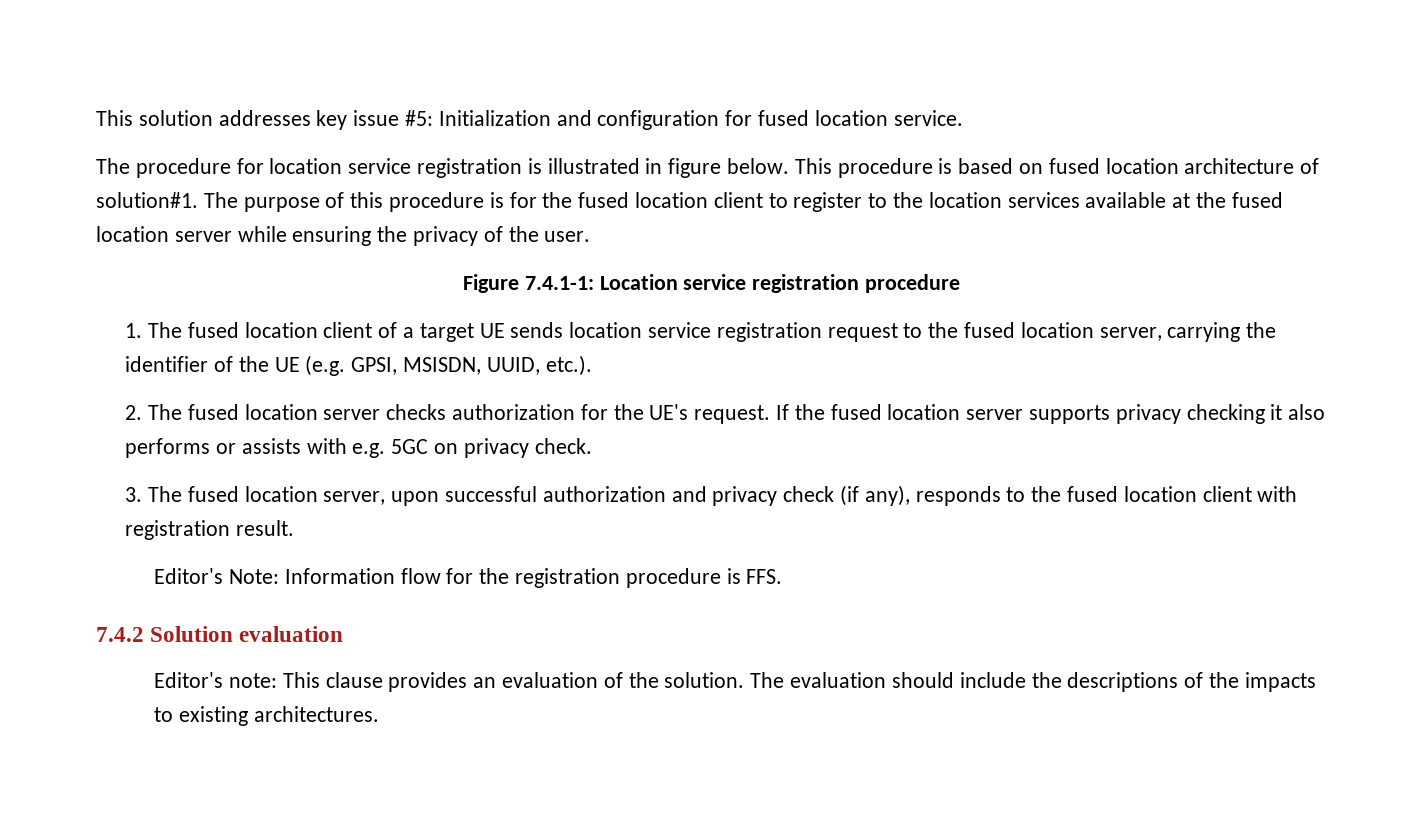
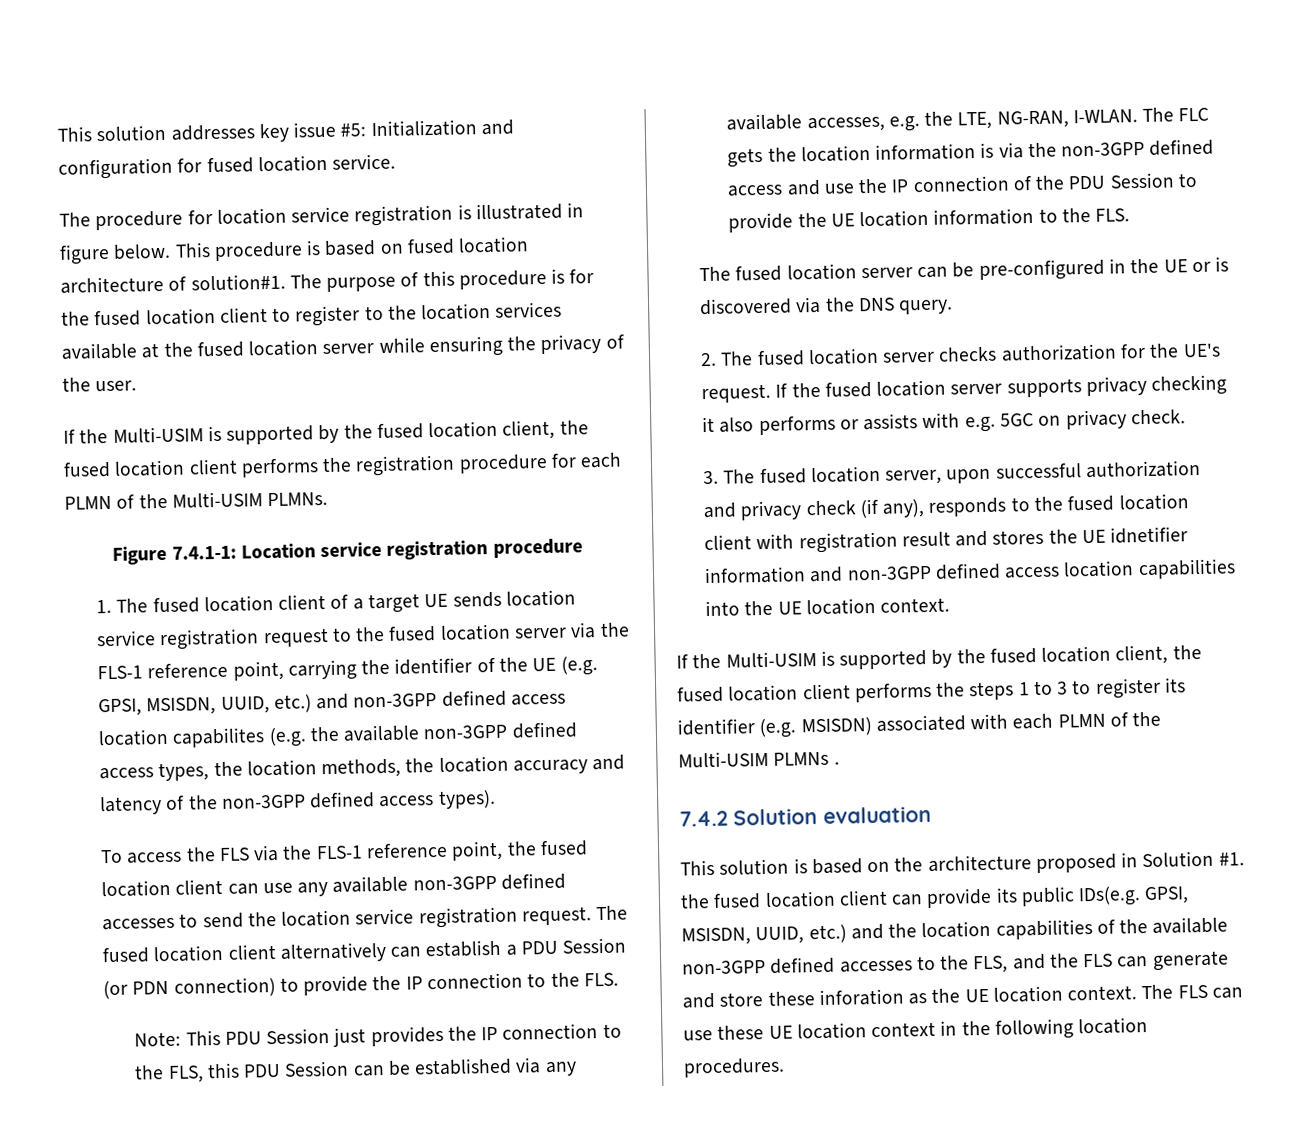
(591, 236) none -> [63,419,589,445] [63,452,623,478] [64,491,329,510] // If the Multi-USIM is supported by the fused location client, the fused location client performs the registration procedure for each PLMN of the Multi-USIM PLMNs.
[1099,327,1162,341] server, -> [513,622,630,639] [97,660,284,681] server via the FLS-1 reference point,
[545,355,592,376] etc.). -> [273,689,566,713] [98,721,577,748] [99,754,626,782] [99,789,496,816] [100,840,588,864] [101,872,566,898] [102,905,629,931] [102,937,627,964] [103,972,619,1000] [134,1023,622,1047] [134,1057,577,1083] [726,107,1210,133] [727,138,1215,168] [727,172,1197,197] [728,207,1131,233] [699,256,1230,282] [699,296,954,316] etc.) and non-3GPP defined access location capabilites (e.g. the available non-3GPP defined access types, the location methods, the location accuracy and latency of the non-3GPP defined access types). // To access the FLS via the FLS-1 reference point, the fused location client can use any available non-3GPP defined accesses to send the location service registration request. The fused location client alternatively can establish a PDU Session (or PDN connection) to provide the IP connection to the FLS. // Note: This PDU Session just provides the IP connection to the FLS, this PDU Session can be established via any available accesses, e.g. the LTE, NG-RAN, I-WLAN. The FLC gets the location information is via the non-3GPP defined access and use the IP connection of the PDU Session to provide the UE location information to the FLS. // The fused location server can be pre-configured in the UE or is discovered via the DNS query.
[235,520,294,536] [154,568,783,588] [96,626,344,642] [154,672,1316,692] [154,706,379,726] result. // Editor's Note: Information flow for the registration procedure is FFS. // 7.4.2 Solution evaluation // Editor's note: This clause provides an evaluation of the solution. The evaluation should include the descriptions of the impacts to existing architectures. -> [901,526,1189,547] [704,558,1236,585] [705,597,951,617] [676,644,1202,670] [677,677,1186,703] [677,711,1162,739] [678,750,840,768] [679,805,932,827] [680,850,1245,876] [680,886,1190,909] [681,916,1229,946] [682,950,1229,975] [682,984,1243,1009] [683,1017,1149,1041] [683,1057,785,1078] result and stores the UE idnetifier information and non-3GPP defined access location capabilities into the UE location context. // If the Multi-USIM is supported by the fused location client, the fused location client performs the steps 1 to 3 to register its identifier (e.g. MSISDN) associated with each PLMN of the Multi-USIM PLMNs . // 7.4.2 Solution evaluation // This solution is based on the architecture proposed in Solution #1. the fused location client can provide its public IDs(e.g. GPSI, MSISDN, UUID, etc.) and the location capabilities of the available non-3GPP defined accesses to the FLS, and the FLS can generate and store these inforation as the UE location context. The FLS can use these UE location context in the following location procedures.

